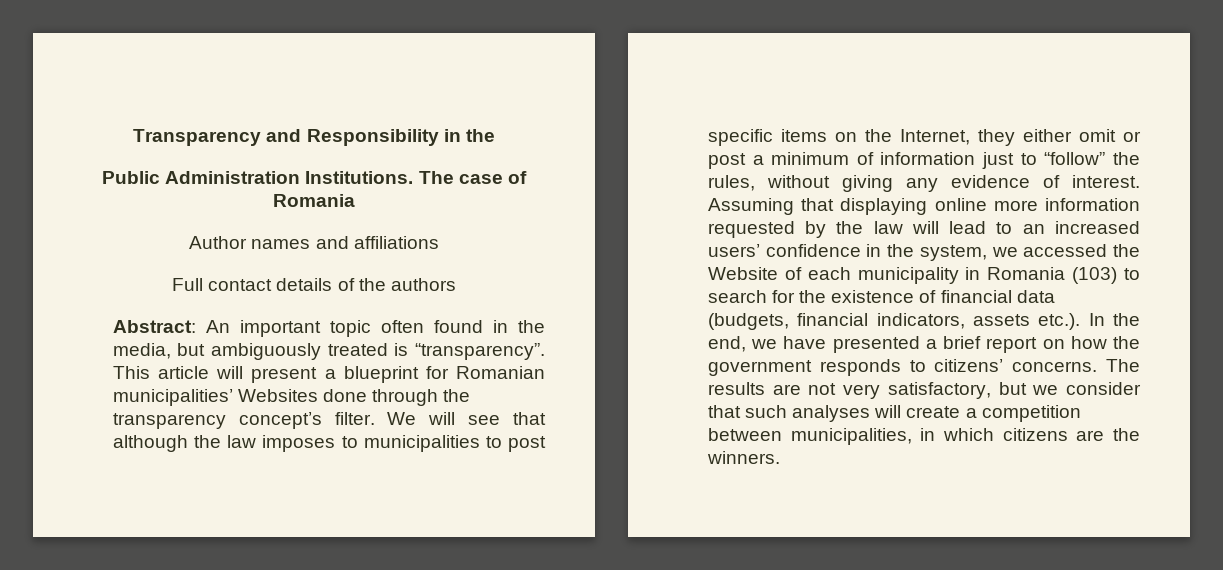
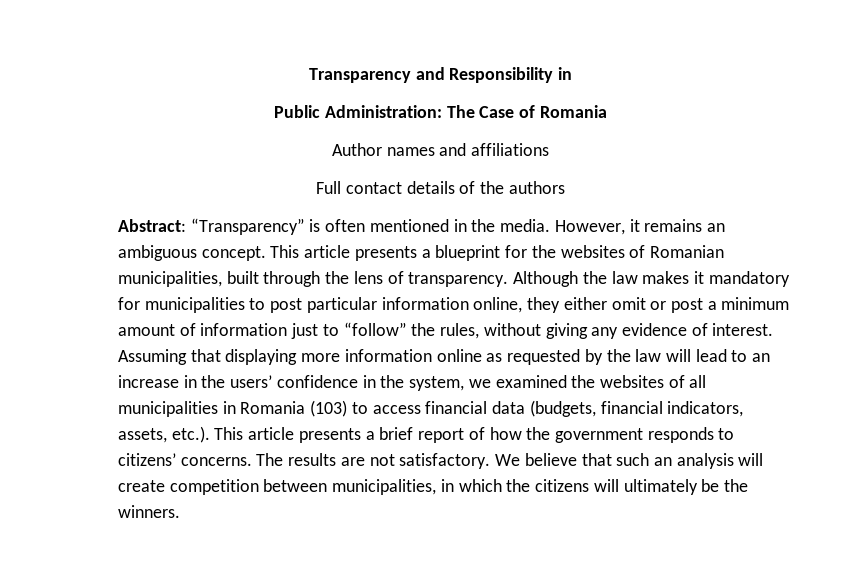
[465,129,495,142] the -> (573, 73) none
[165,171,503,184] Administration Institutions. The case -> [324,105,515,118] Administration: The Case
[205,320,545,337] [112,343,545,360] [112,366,545,383] [112,389,471,406] [112,412,546,429] [112,435,546,452] [707,129,970,146] An important topic often found in the media, but ambiguously treated is “transparency”. This article will present a blueprint for Romanian municipalities’ Websites done through the transparency concept’s filter. We will see that although the law imposes to municipalities to post specific items on the Internet, -> [190,218,726,235] [118,245,725,261] [118,271,790,287] [118,297,523,313] “Transparency” is often mentioned in the media. However, it remains an ambiguous concept. This article presents a blueprint for the websites of Romanian municipalities, built through the lens of transparency. Although the law makes it mandatory for municipalities to post particular information online,
(850, 158) none -> [118,324,176,336] amount
[934,198,987,211] online -> (298, 357) none
(1140, 204) none -> [436,349,503,362] online as
[1055,221,1140,234] increased -> [118,375,226,388] increase in the
[1023,244,1140,257] [707,267,1140,284] [707,290,937,303] accessed the Website of each municipality in Romania (103) to search for the existence of -> [495,375,707,388] [118,400,421,417] examined the websites of all municipalities in Romania (103) to access
[972,313,1140,330] [707,336,920,353] assets etc.). In the end, we have presented -> [118,426,361,443] assets, etc.). This article presents
[1042,339,1065,349] on -> [468,427,485,440] of
[843,382,1141,399] [707,405,871,422] very satisfactory, but we consider that such analyses -> [399,453,734,469] satisfactory. We believe that such an analysis
[965,408,977,418] a -> (166, 486) none
[1002,428,1105,441] citizens are -> [506,479,720,495] the citizens will ultimately be

